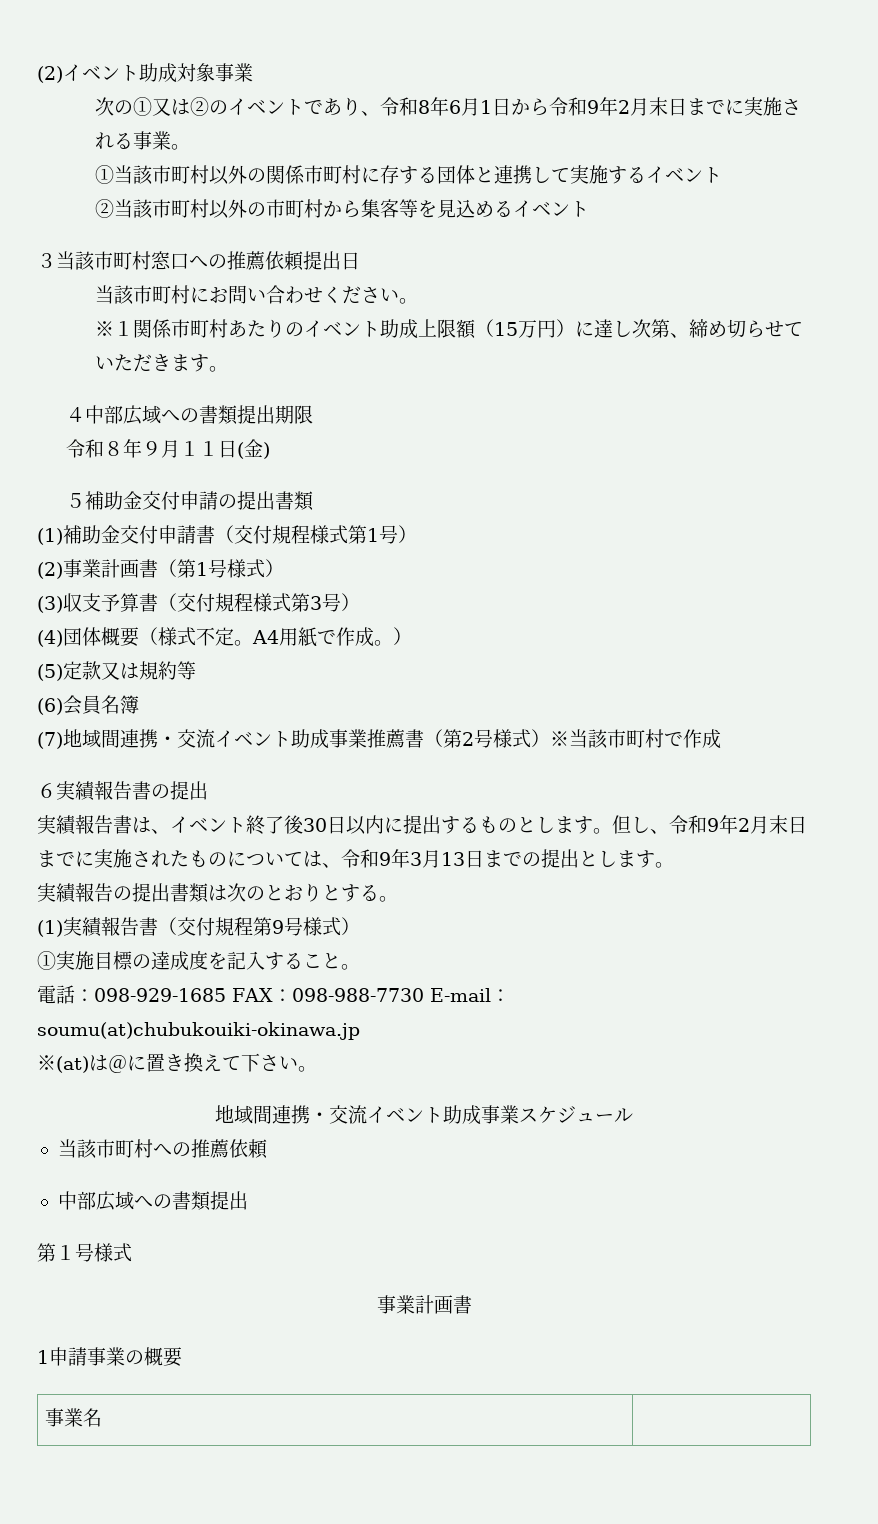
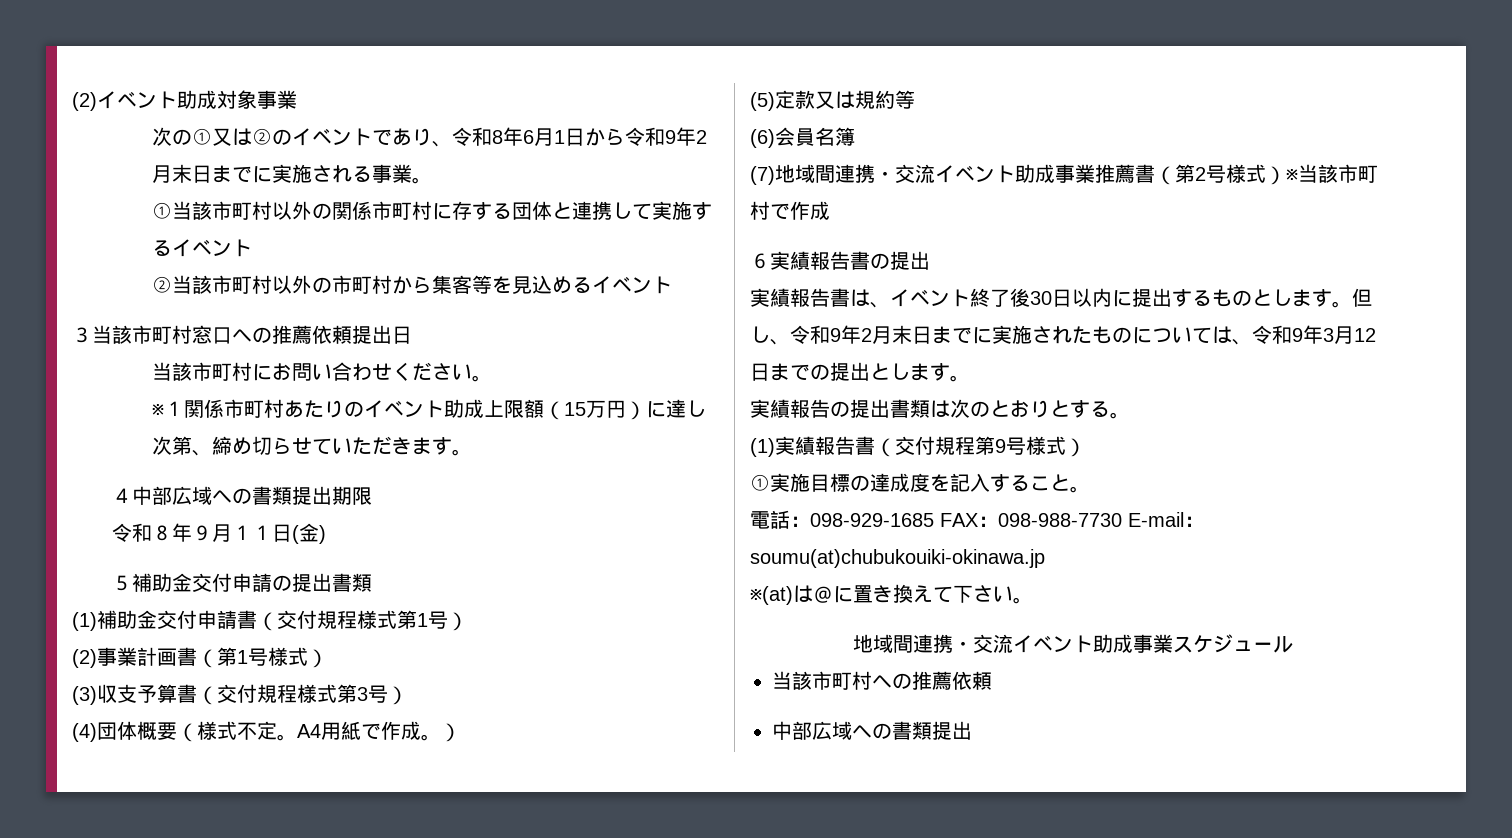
[441,852,465,866] 13 -> [1354,328,1376,342] 12
[37,1243,132,1262] [376,1295,472,1314] [37,1347,182,1367] [45,1408,103,1427] // 第１号様式 // 事業計画書 // 1申請事業の概要 // 事業名 | -> (972, 730) none

